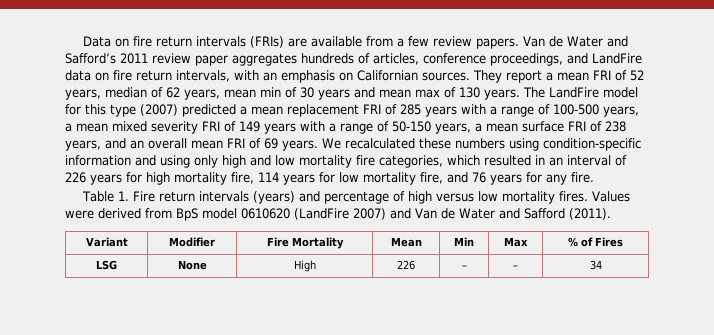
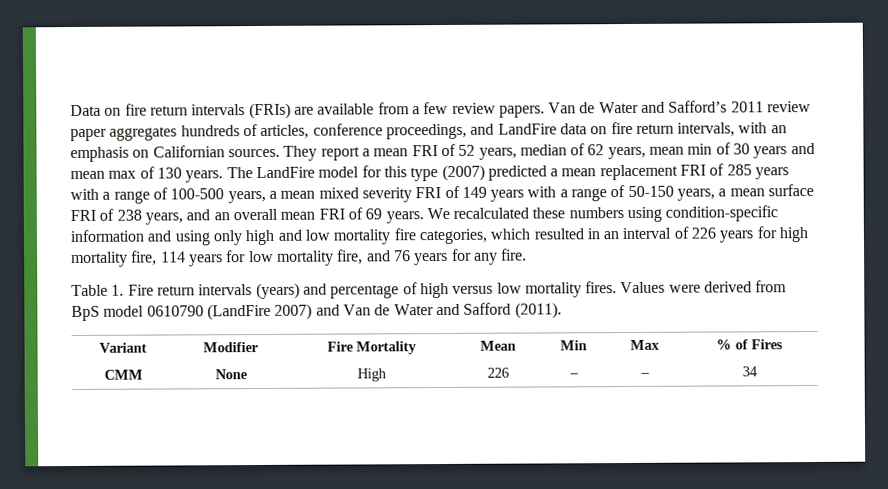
[241,208,290,219] 0610620 -> [146,305,204,317] 0610790
[96,260,117,270] LSG -> [103,369,143,380] CMM

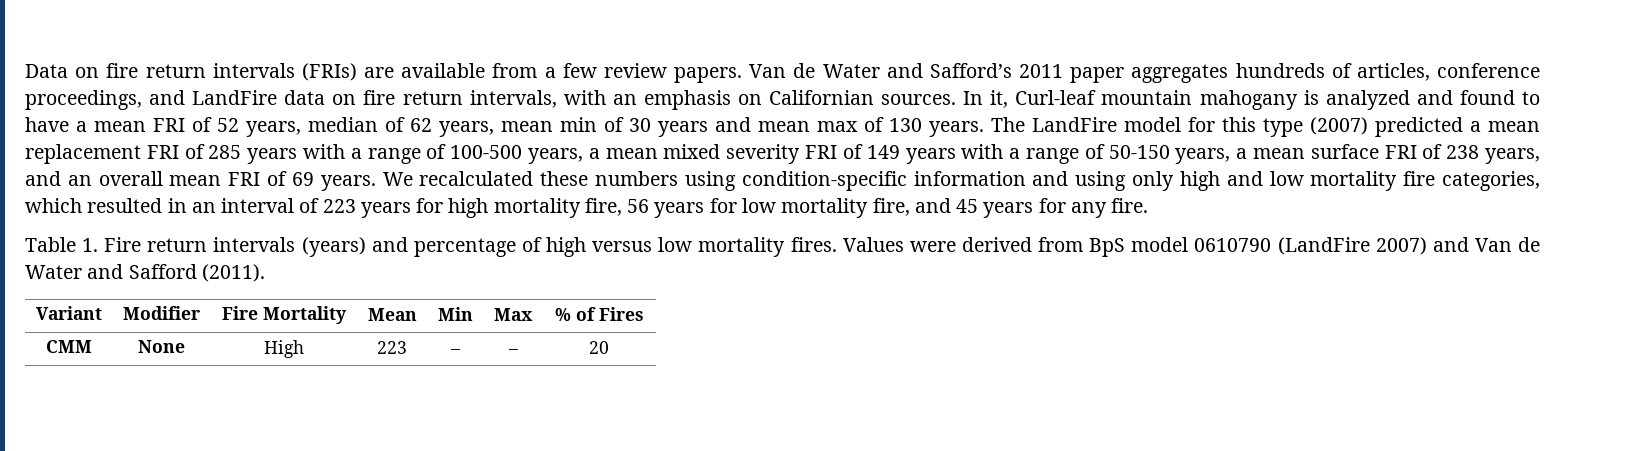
[767,101,812,113] review -> (1063, 71) none
[283,145,360,161] They report -> [963,90,1541,110] [25,117,69,132] In it, Curl-leaf mountain mahogany is analyzed and found to have
[691,227,717,239] 226 -> [322,199,356,213] 223
[160,251,186,263] 114 -> [627,199,650,213] 56
[393,250,411,262] 76 -> [956,199,979,213] 45
[486,367,509,378] 226 -> [377,341,407,354] 223
[741,366,758,377] 34 -> [589,341,609,354] 20

